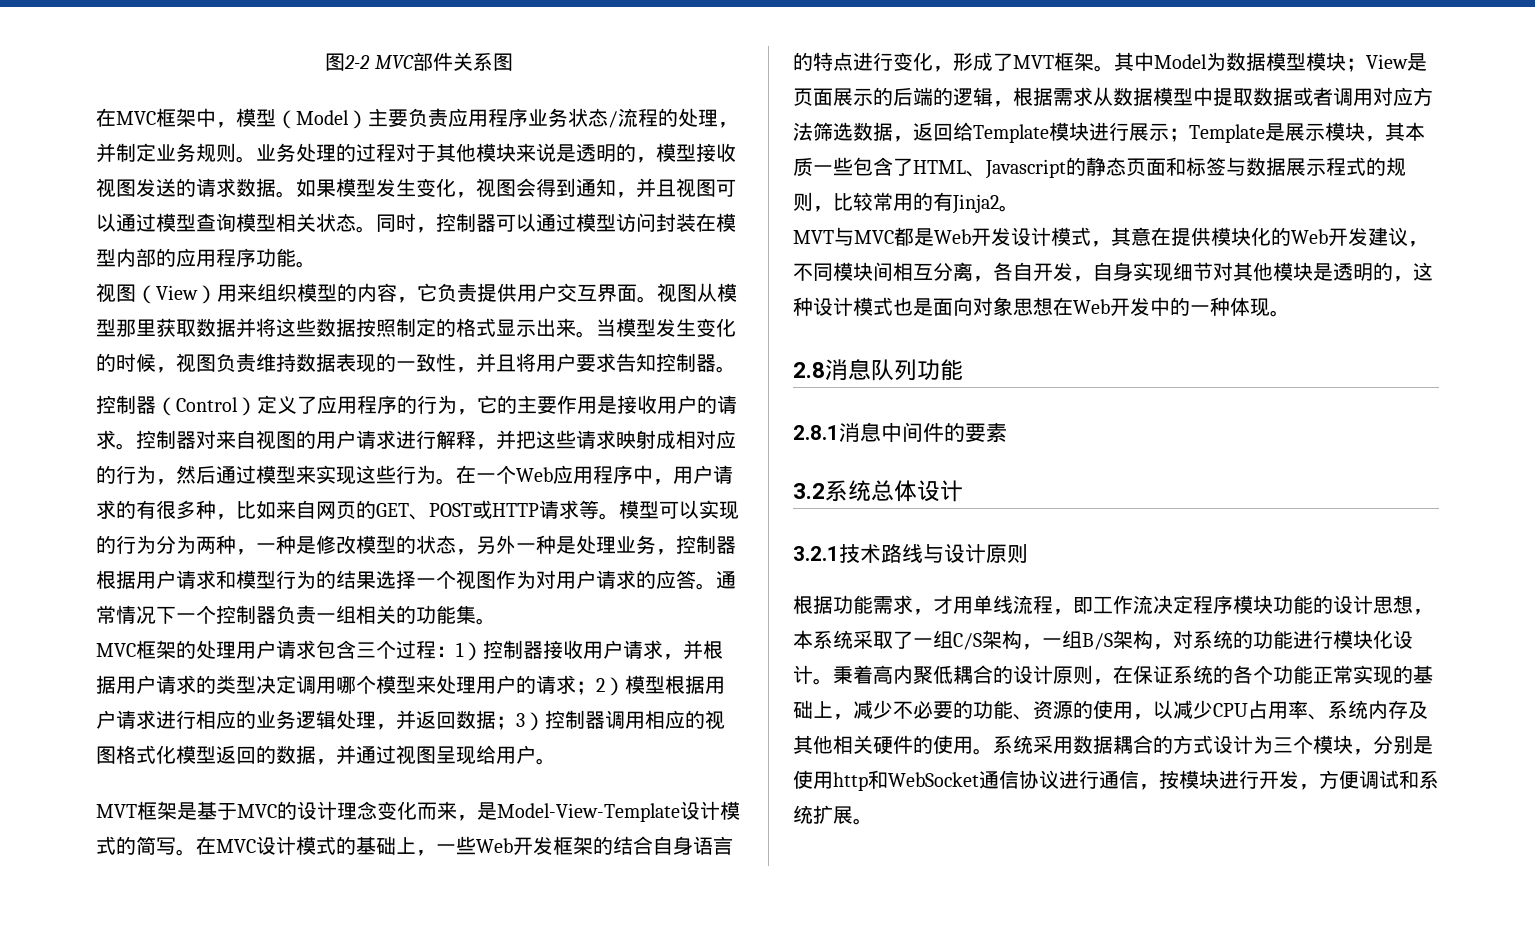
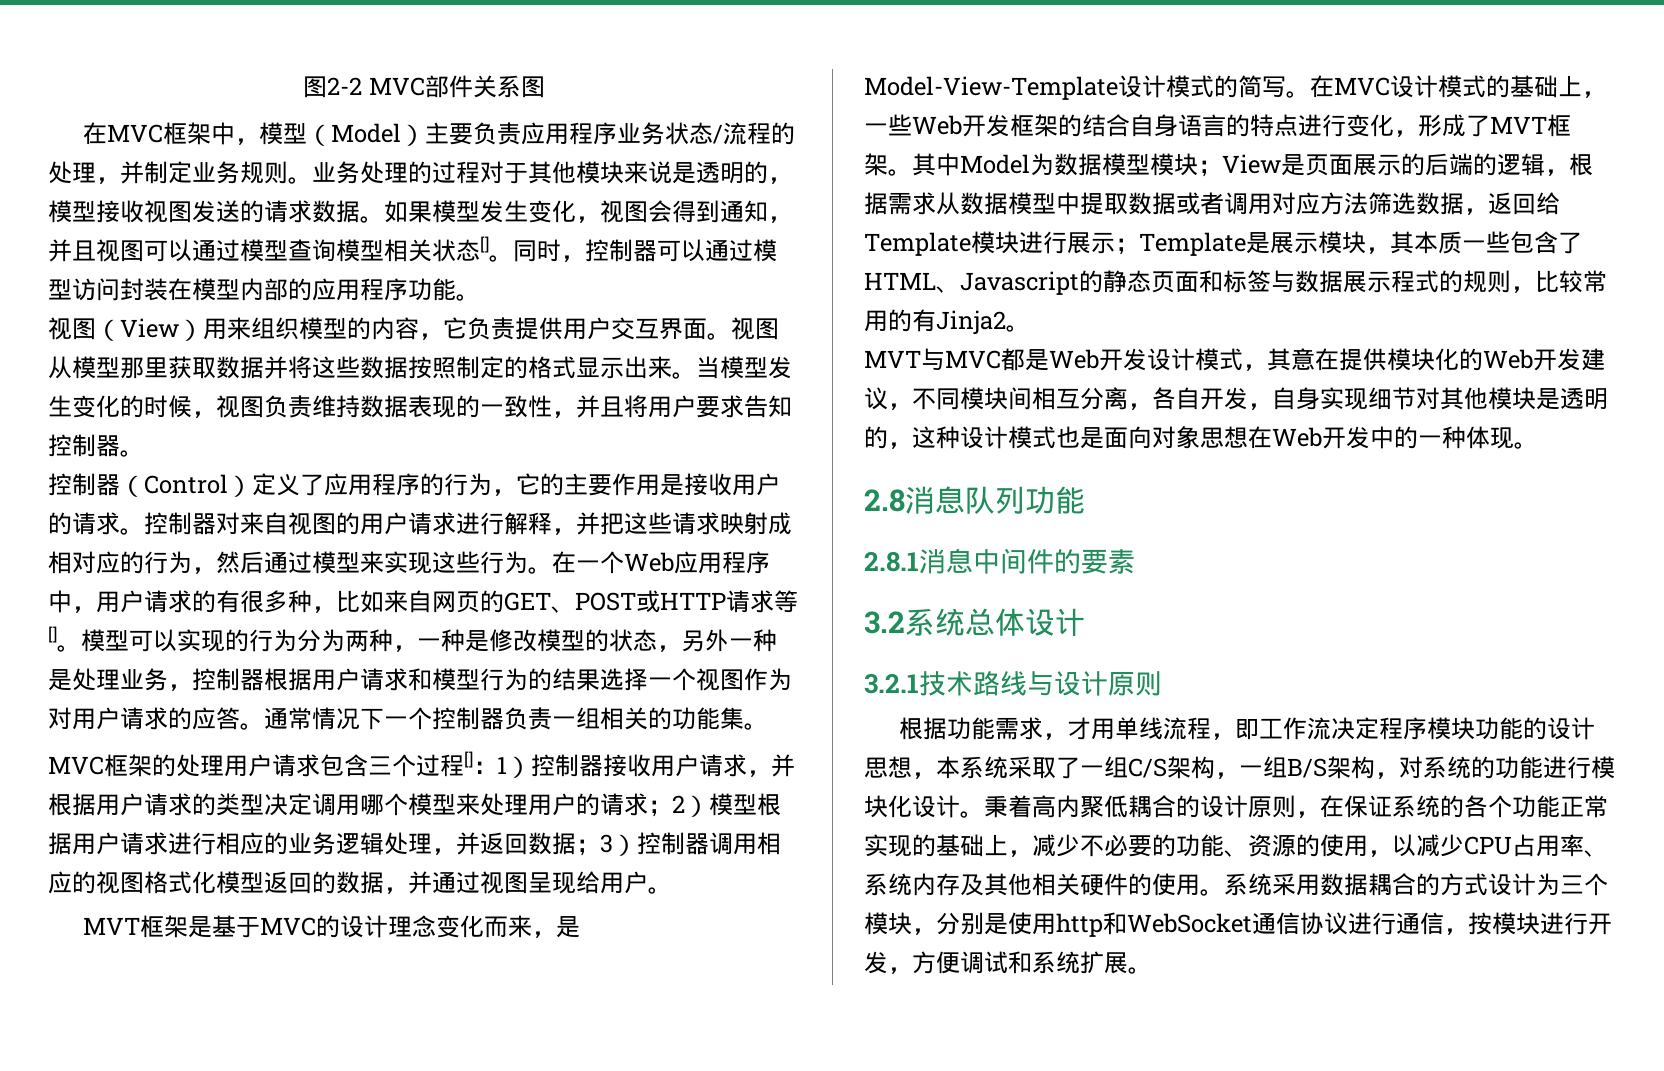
(356, 222) none -> [480,236,489,253] []
(599, 509) none -> [48,626,57,643] []
(436, 649) none -> [464,751,473,768] []

